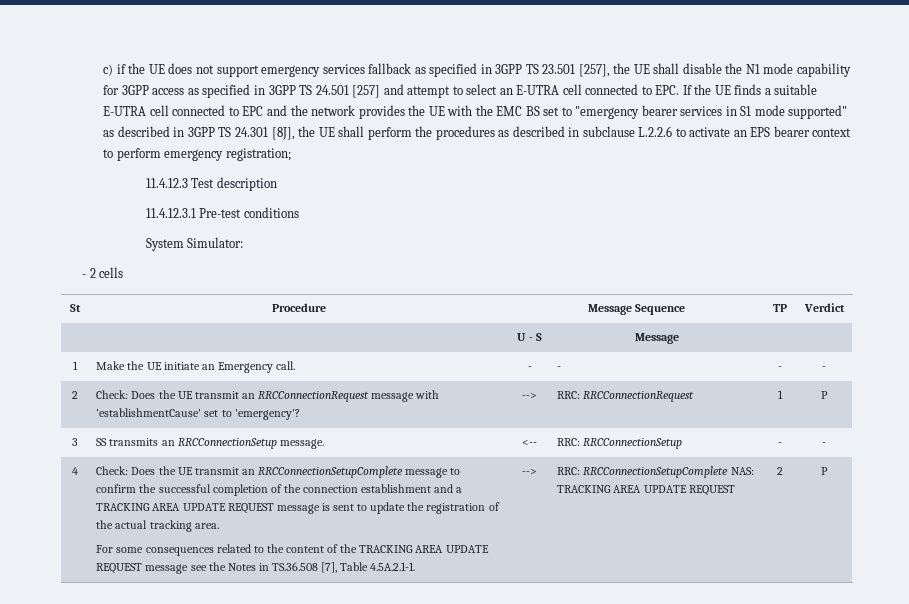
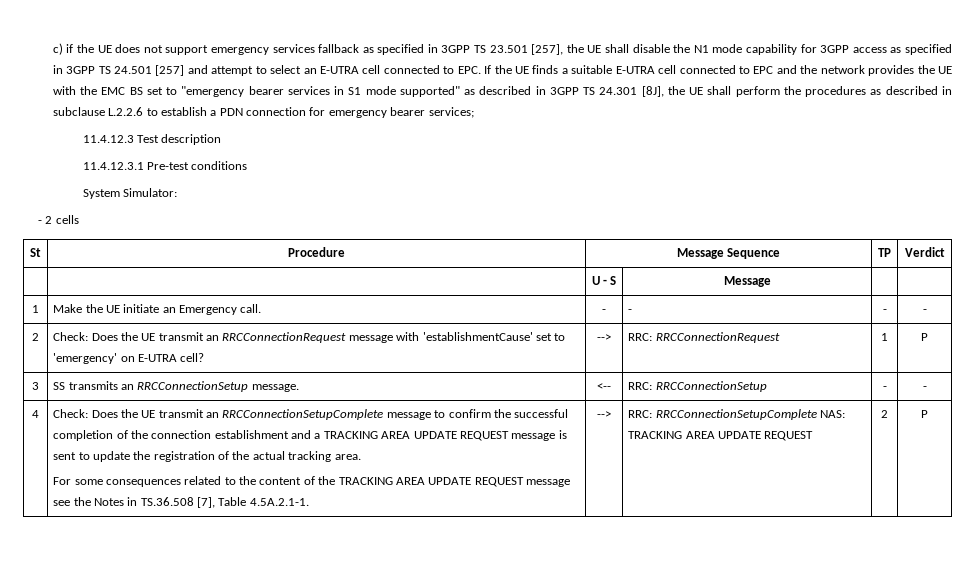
[689,126,852,137] [103,148,291,161] activate an EPS bearer context to perform emergency registration; -> [160,107,474,118] establish a PDN connection for emergency bearer services;
[234,409,300,420] 'emergency'? -> [53,353,205,364] 'emergency' on E-UTRA cell?

